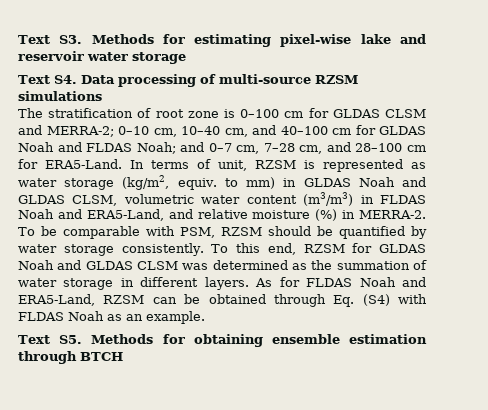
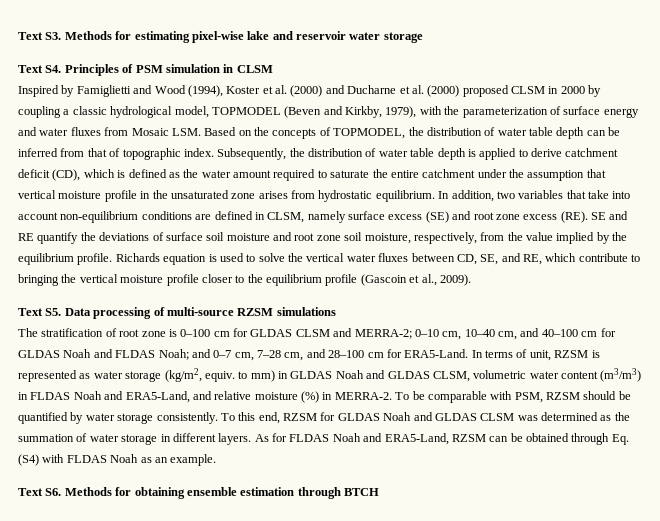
(77, 79) none -> [64,64,273,76] [18,85,602,97] [18,106,639,118] [18,127,621,139] [18,148,619,160] [18,169,606,181] [18,190,631,202] [18,211,629,223] [18,232,628,244] [18,253,641,265] [18,274,471,286] [18,308,62,316] Principles of PSM simulation in CLSM // Inspired by Famiglietti and Wood (1994), Koster et al. (2000) and Ducharne et al. (2000) proposed CLSM in 2000 by coupling a classic hydrological model, TOPMODEL (Beven and Kirkby, 1979), with the parameterization of surface energy and water fluxes from Mosaic LSM. Based on the concepts of TOPMODEL, the distribution of water table depth can be inferred from that of topographic index. Subsequently, the distribution of water table depth is applied to derive catchment deficit (CD), which is defined as the water amount required to saturate the entire catchment under the assumption that vertical moisture profile in the unsaturated zone arises from hydrostatic equilibrium. In addition, two variables that take into account non-equilibrium conditions are defined in CLSM, namely surface excess (SE) and root zone excess (RE). SE and RE quantify the deviations of surface soil moisture and root zone soil moisture, respectively, from the value implied by the equilibrium profile. Richards equation is used to solve the vertical water fluxes between CD, SE, and RE, which contribute to bringing the vertical moisture profile closer to the equilibrium profile (Gascoin et al., 2009). // Text S5.
[59,335,83,344] S5. -> [45,488,62,496] S6.

